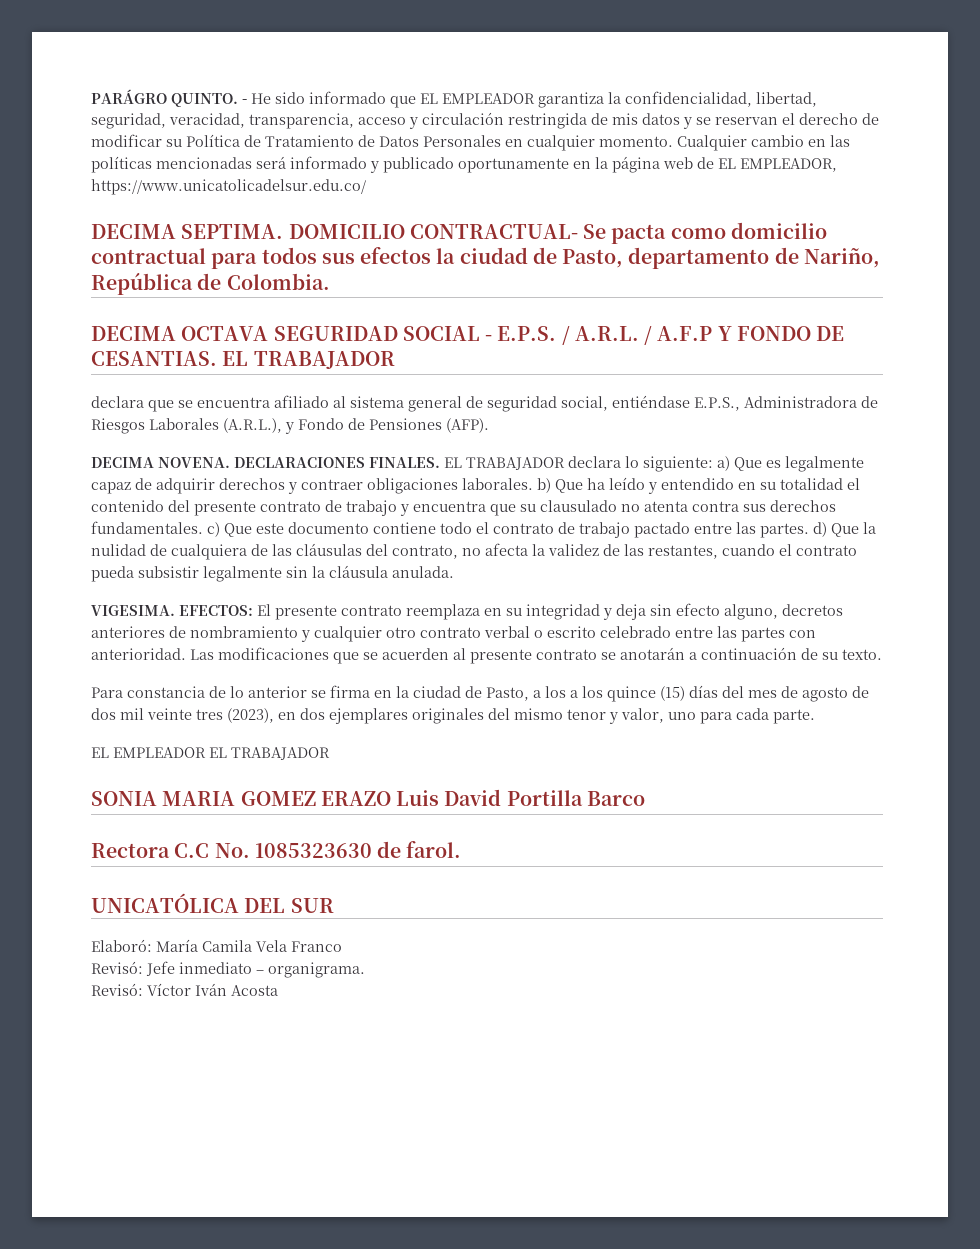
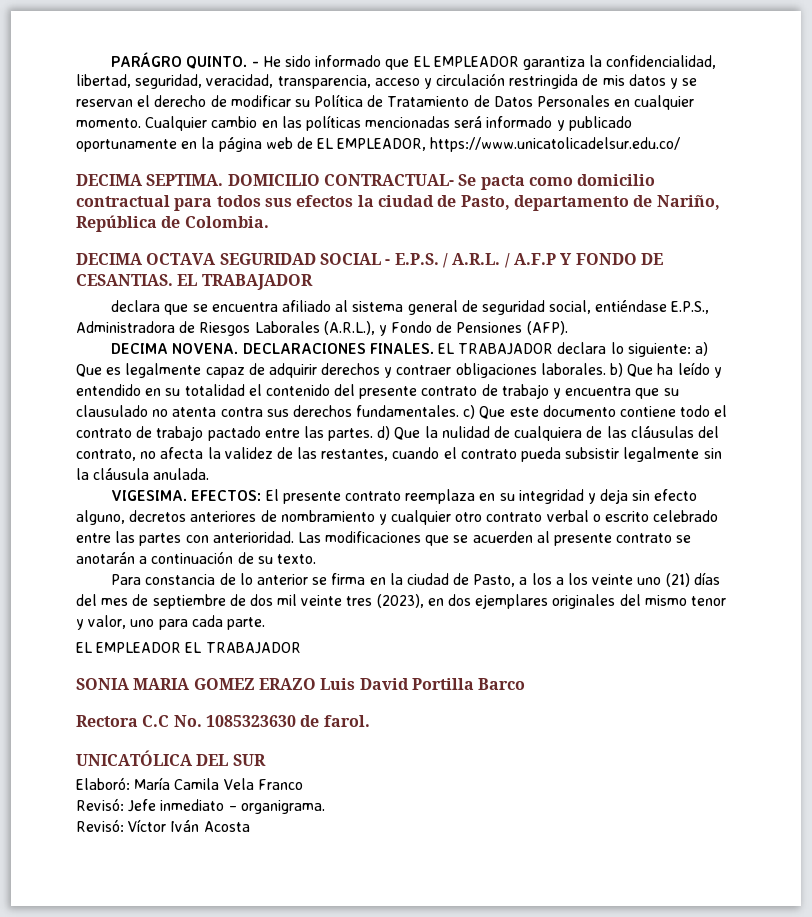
[607,686,685,702] quince (15) -> [592,573,690,587] veinte uno (21)
[802,687,848,702] agosto -> [152,594,226,609] septiembre

